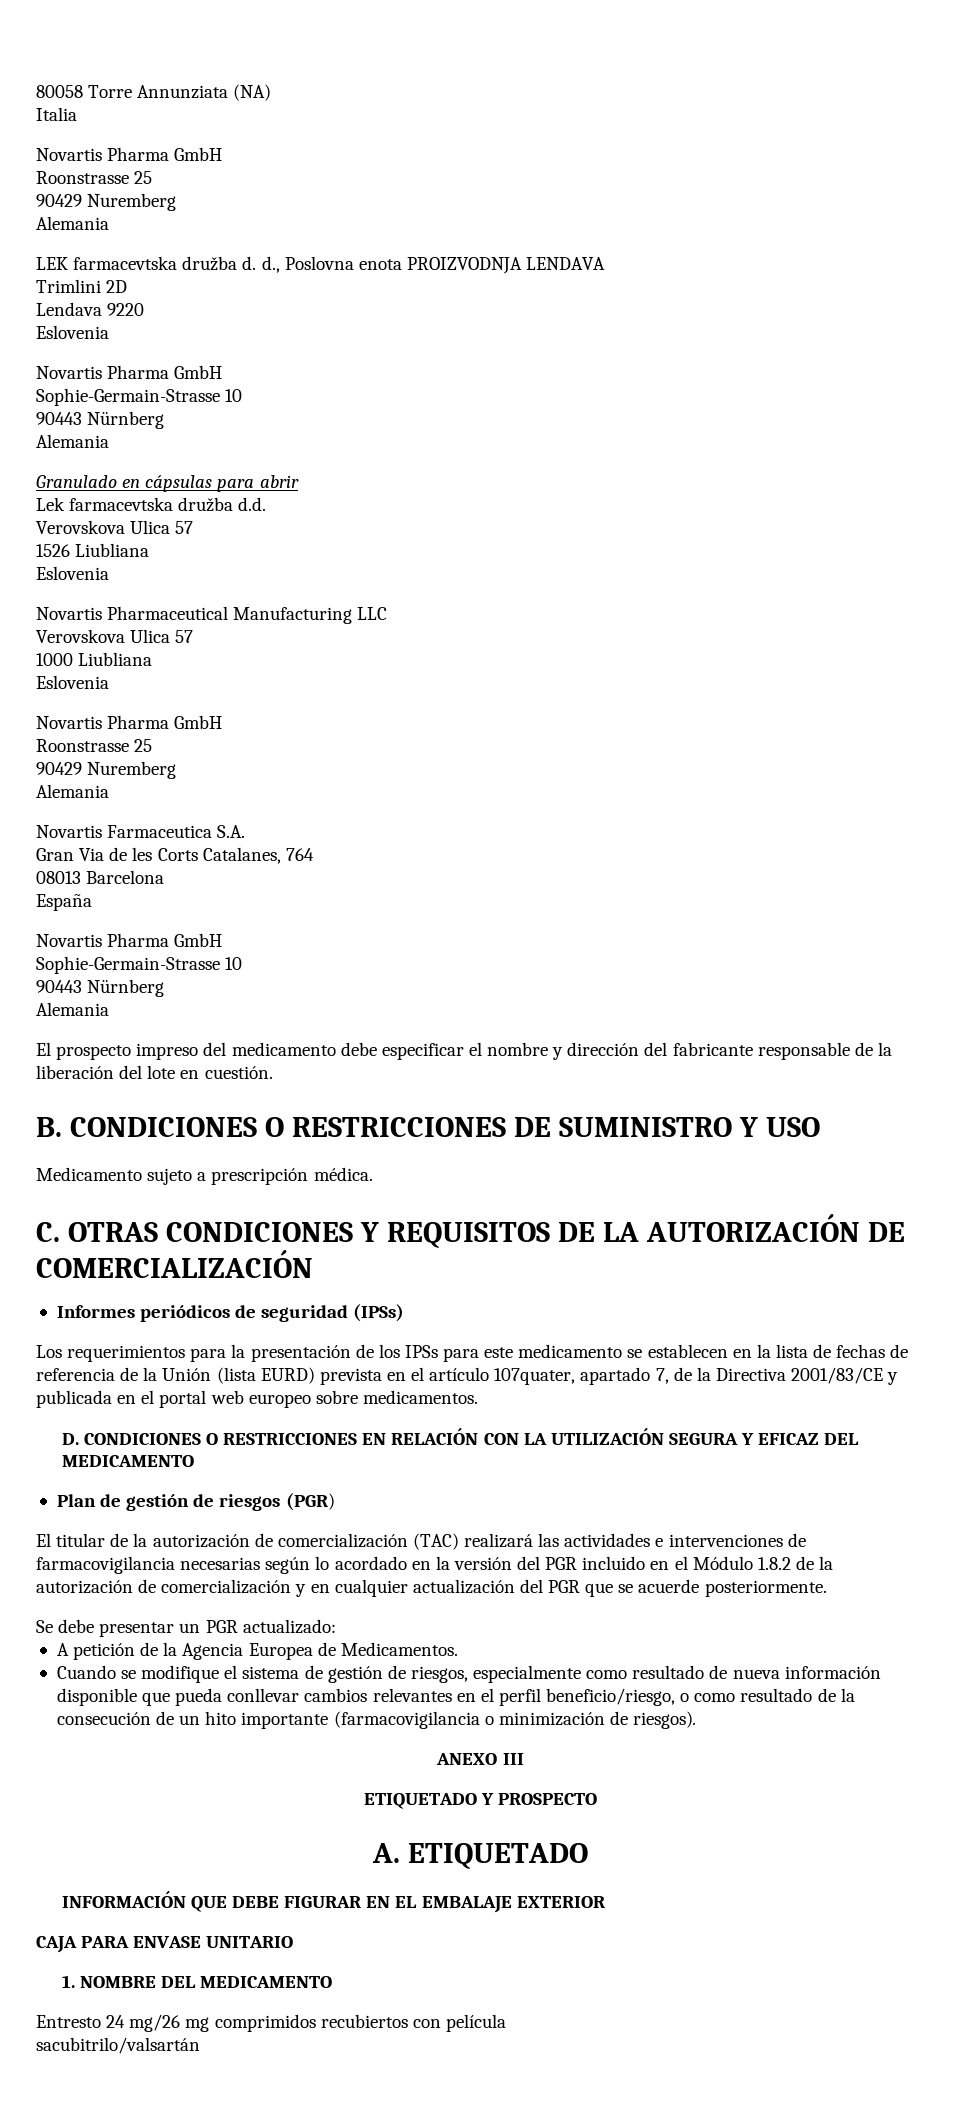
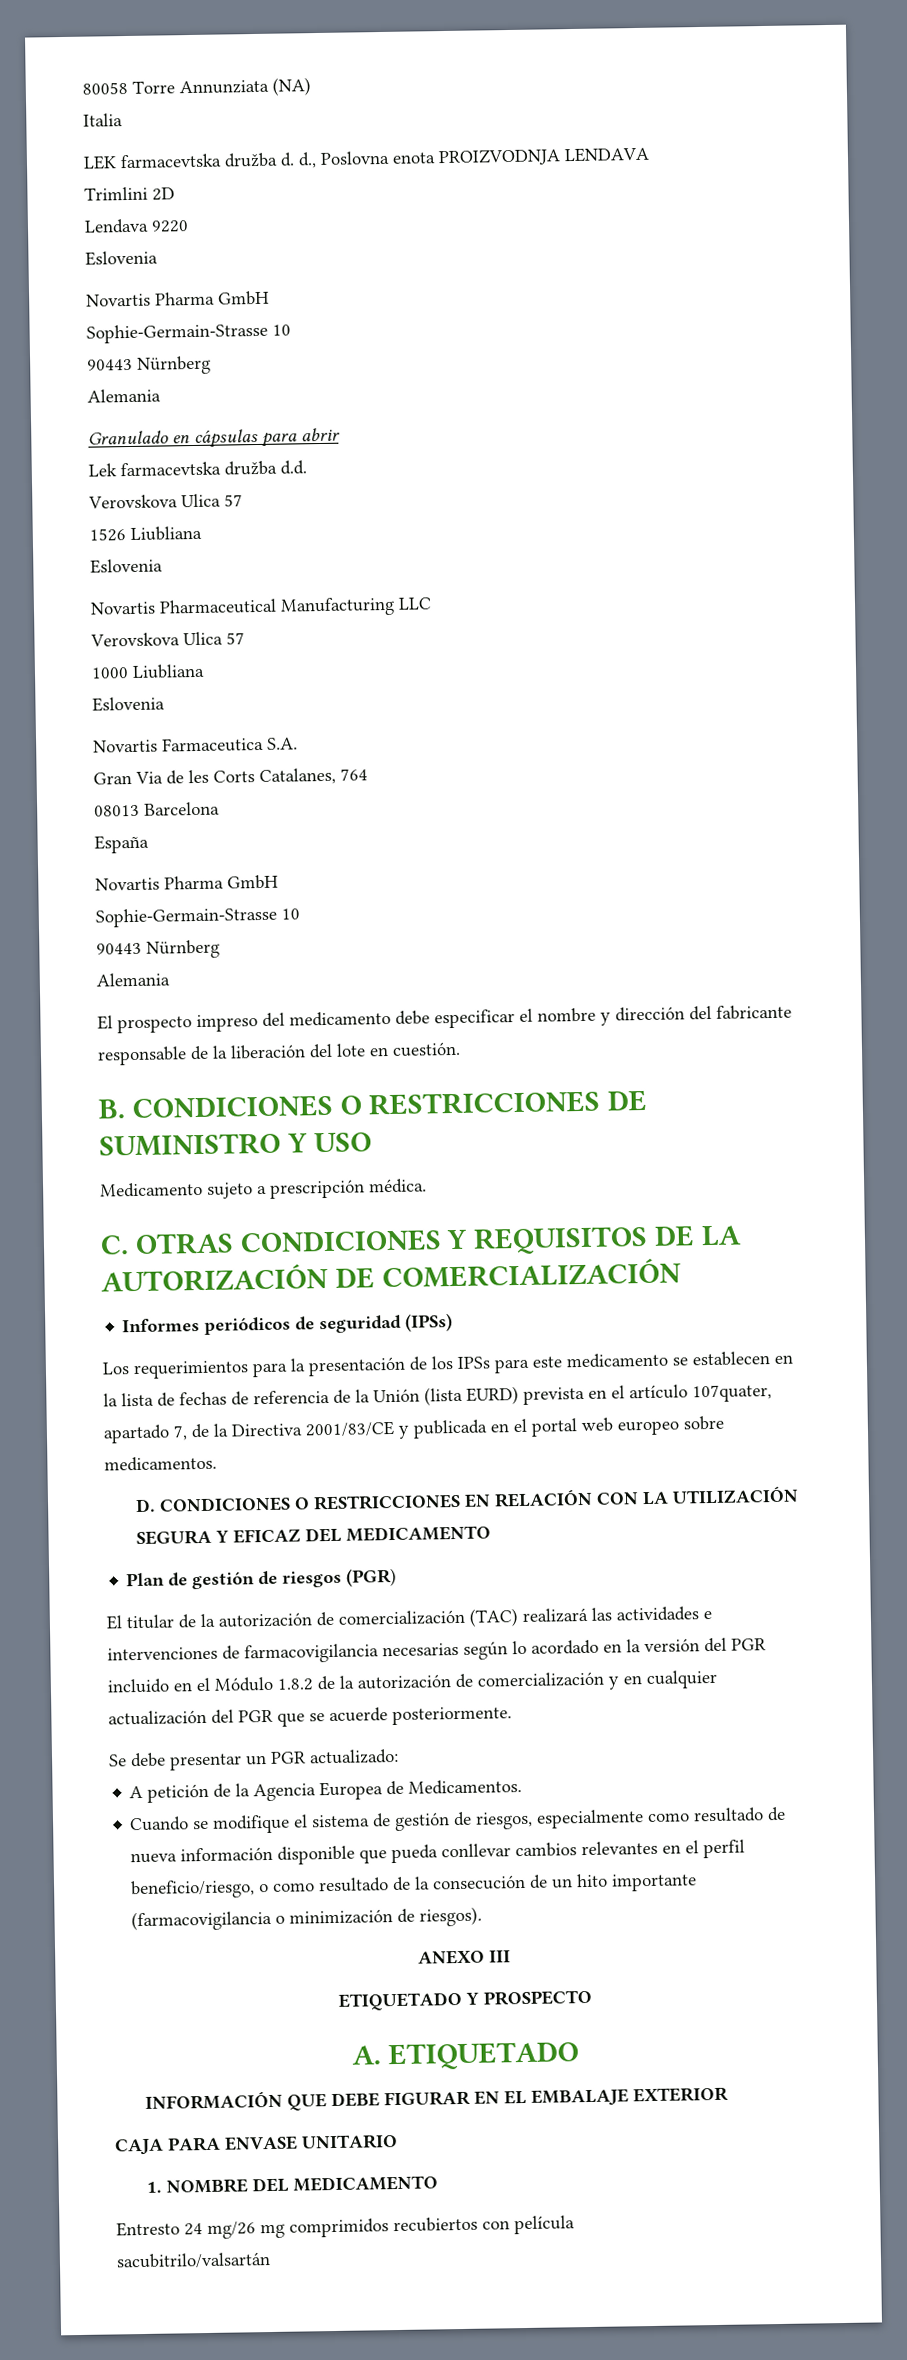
[36,147,223,161] [36,171,153,184] [36,193,177,211] [36,216,109,230] // Novartis Pharma GmbH // Roonstrasse 25 // 90429 Nuremberg // Alemania -> (123, 120) none
[36,715,223,729] [36,739,153,752] [36,761,177,779] [36,784,109,798] // Novartis Pharma GmbH // Roonstrasse 25 // 90429 Nuremberg // Alemania -> (165, 704) none

